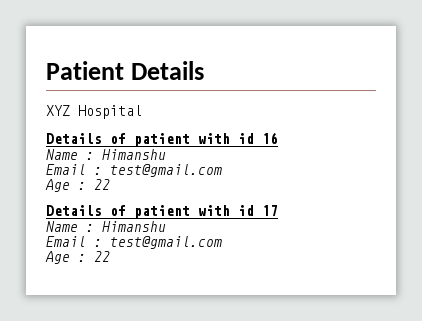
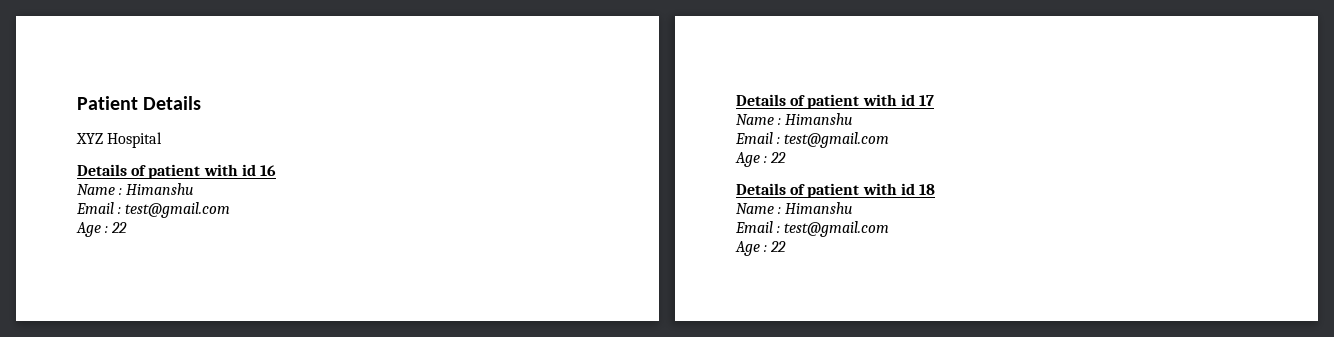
(110, 256) none -> [736,183,935,198] [736,202,854,214] [735,221,890,237] [735,241,787,256] // Details of patient with id 18 // Name : Himanshu // Email : test@gmail.com // Age : 22

